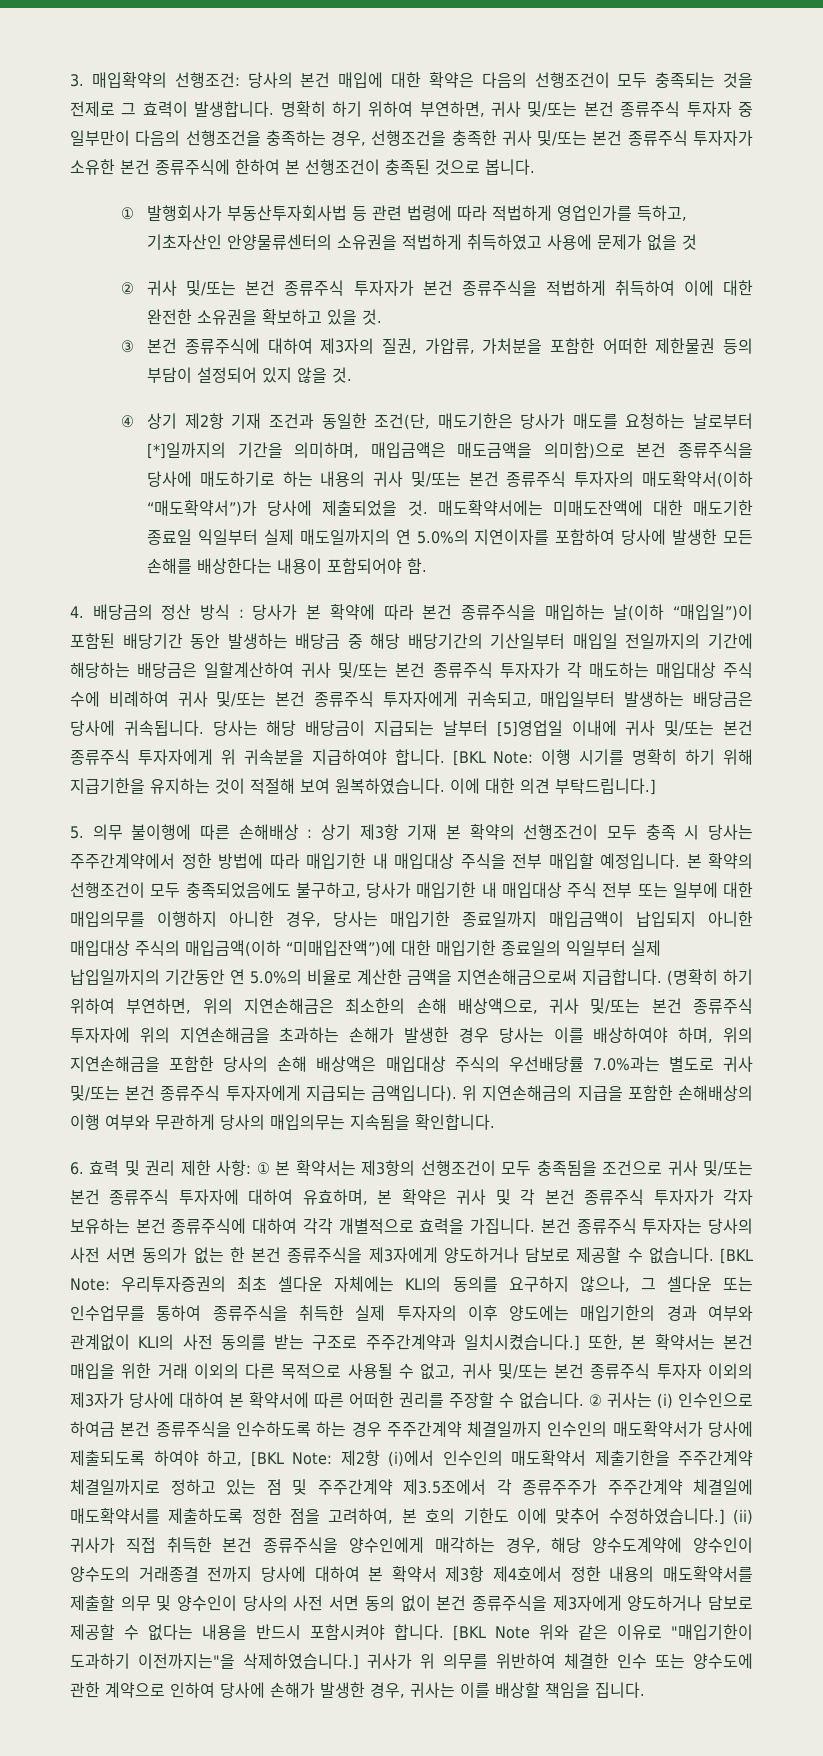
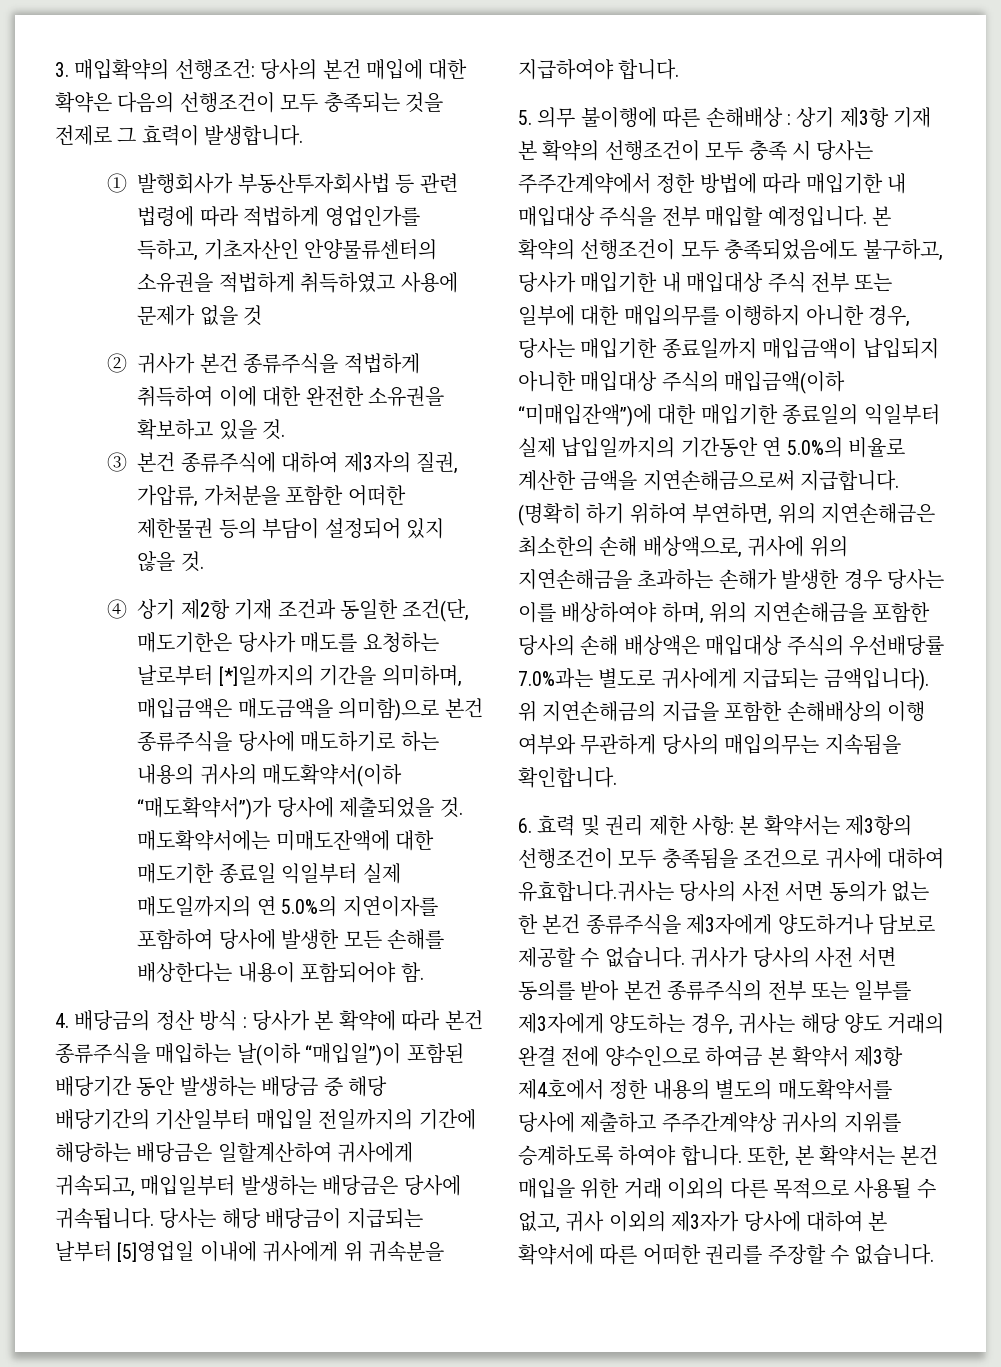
[280,101,753,117] [70,130,753,146] [70,159,535,175] 명확히 하기 위하여 부연하면, 귀사 및/또는 본건 종류주식 투자자 중 일부만이 다음의 선행조건을 충족하는 경우, 선행조건을 충족한 귀사 및/또는 본건 종류주식 투자자가 소유한 본건 종류주식에 한하여 본 선행조건이 충족된 것으로 봅니다. -> (304, 135) none
[147,280,414,296] 귀사 및/또는 본건 종류주식 투자자가 -> [137,353,196,374] 귀사가
[373,471,635,487] 귀사 및/또는 본건 종류주식 투자자의 -> [199,764,257,785] 귀사의
[301,662,753,678] [70,691,458,707] 귀사 및/또는 본건 종류주식 투자자가 각 매도하는 매입대상 주식 수에 비례하여 귀사 및/또는 본건 종류주식 투자자에게 -> [337,1142,414,1163] 귀사에게
[625,720,754,736] [70,749,213,765] 귀사 및/또는 본건 종류주식 투자자에게 -> [262,1241,339,1262] 귀사에게
[452,749,753,766] [70,778,656,795] [BKL Note: 이행 시기를 명확히 하기 위해 지급기한을 유지하는 것이 적절해 보여 원복하였습니다. 이에 대한 의견 부탁드립니다.] -> (680, 69) none
[549,998,753,1014] [70,1027,130,1043] 귀사 및/또는 본건 종류주식 투자자에 -> [747,536,805,557] 귀사에
[723,1056,754,1072] [70,1085,301,1101] 귀사 및/또는 본건 종류주식 투자자에게 -> [660,668,737,689] 귀사에게
[256,1162,270,1175] ① -> (734, 825) none
[667,1160,753,1176] [70,1189,753,1205] [70,1218,703,1234] 귀사 및/또는 본건 종류주식 투자자에 대하여 유효하며, 본 확약은 귀사 및 각 본건 종류주식 투자자가 각자 보유하는 본건 종류주식에 대하여 각각 개별적으로 효력을 가집니다. 본건 종류주식 투자자는 -> [824,848,944,869] [518,881,674,902] 귀사에 대하여 유효합니다.귀사는
[720,1248,754,1264] [70,1276,753,1292] [70,1305,753,1321] [70,1334,580,1351] [BKL Note: 우리투자증권의 최초 셀다운 자체에는 KLI의 동의를 요구하지 않으나, 그 셀다운 또는 인수업무를 통하여 종류주식을 취득한 실제 투자자의 이후 양도에는 매입기한의 경과 여부와 관계없이 KLI의 사전 동의를 받는 구조로 주주간계약과 일치시켰습니다.] -> [690,947,897,968] [518,980,912,1001] [518,1013,945,1035] [518,1046,904,1067] [518,1079,892,1100] [518,1112,901,1133] [518,1145,742,1166] 귀사가 당사의 사전 서면 동의를 받아 본건 종류주식의 전부 또는 일부를 제3자에게 양도하는 경우, 귀사는 해당 양도 거래의 완결 전에 양수인으로 하여금 본 확약서 제3항 제4호에서 정한 내용의 별도의 매도확약서를 당사에 제출하고 주주간계약상 귀사의 지위를 승계하도록 하여야 합니다.
[497,1363,702,1379] 및/또는 본건 종류주식 투자자 -> (605, 1221) none
[589,1392,753,1409] [70,1421,753,1437] [70,1450,753,1467] [70,1479,753,1495] [70,1508,754,1525] [70,1537,753,1553] [70,1566,753,1582] [70,1595,753,1612] [70,1624,753,1641] [70,1653,753,1670] [70,1682,645,1698] ② 귀사는 (i) 인수인으로 하여금 본건 종류주식을 인수하도록 하는 경우 주주간계약 체결일까지 인수인의 매도확약서가 당사에 제출되도록 하여야 하고, [BKL Note: 제2항 (i)에서 인수인의 매도확약서 제출기한을 주주간계약 체결일까지로 정하고 있는 점 및 주주간계약 제3.5조에서 각 종류주주가 주주간계약 체결일에 매도확약서를 제출하도록 정한 점을 고려하여, 본 호의 기한도 이에 맞추어 수정하였습니다.] (ii) 귀사가 직접 취득한 본건 종류주식을 양수인에게 매각하는 경우, 해당 양수도계약에 양수인이 양수도의 거래종결 전까지 당사에 대하여 본 확약서 제3항 제4호에서 정한 내용의 매도확약서를 제출할 의무 및 양수인이 당사의 사전 서면 동의 없이 본건 종류주식을 제3자에게 양도하거나 담보로 제공할 수 없다는 내용을 반드시 포함시켜야 합니다. [BKL Note 위와 같은 이유로 "매입기한이 도과하기 이전까지는"을 삭제하였습니다.] 귀사가 위 의무를 위반하여 체결한 인수 또는 양수도에 관한 계약으로 인하여 당사에 손해가 발생한 경우, 귀사는 이를 배상할 책임을 집니다. -> (935, 1254) none

